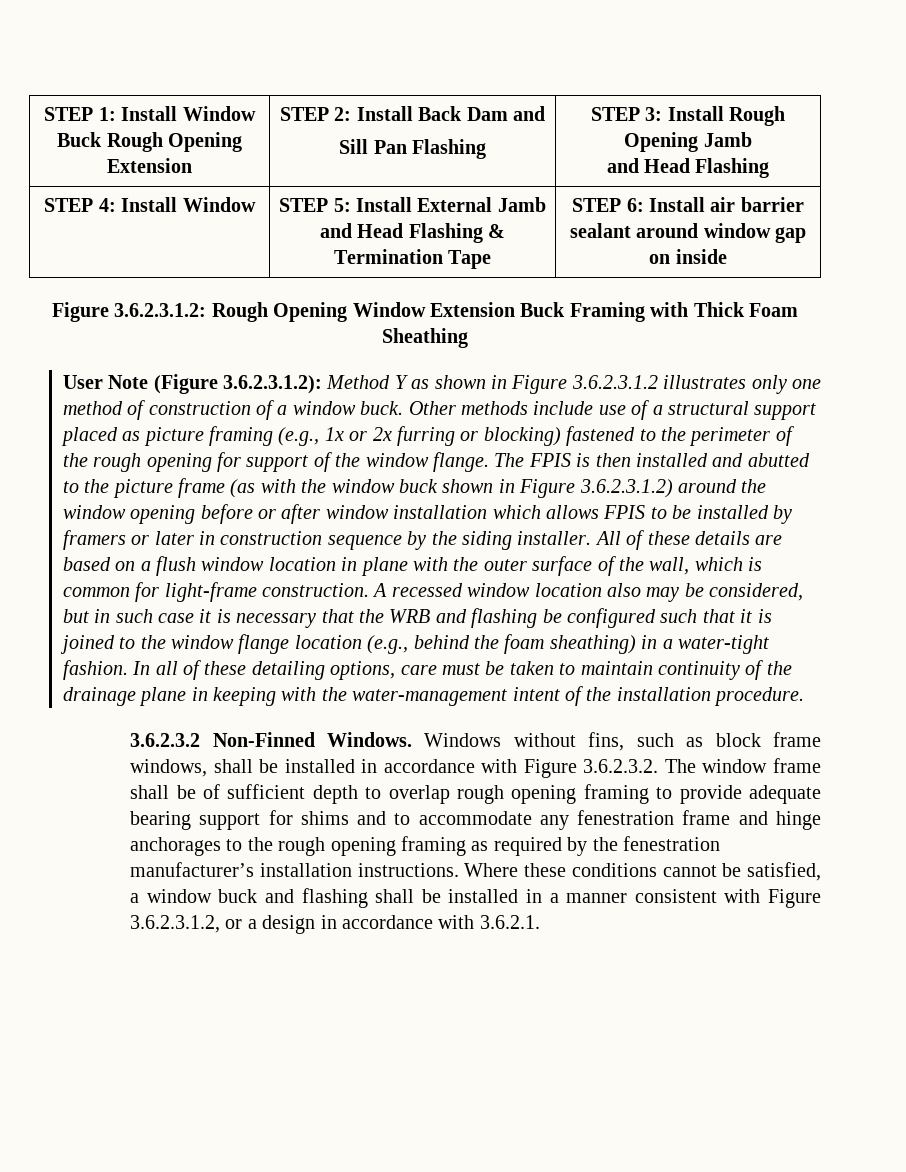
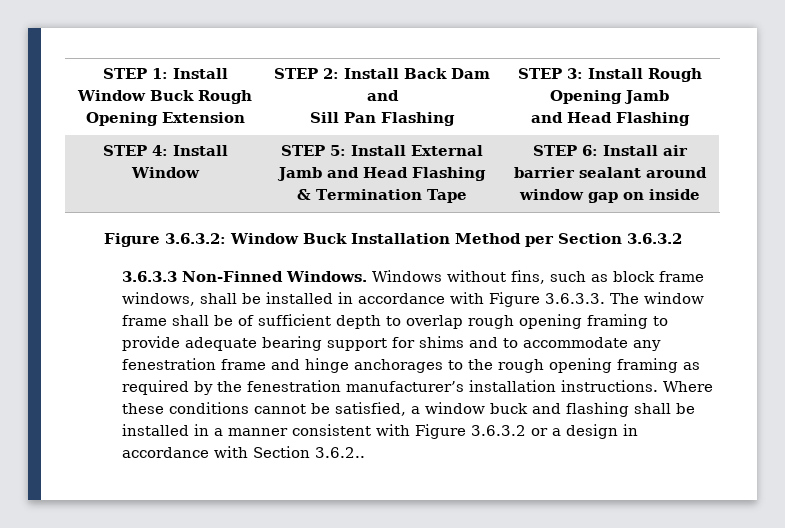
[114,302,798,322] [382,328,468,348] [62,374,821,394] [62,400,817,420] [60,426,794,446] [62,452,810,472] [62,478,767,498] [62,504,792,524] [62,530,783,550] [62,556,763,576] [62,582,804,602] [62,608,772,628] [59,634,769,654] [62,660,792,680] [62,686,805,706] [130,733,201,747] 3.6.2.3.1.2: Rough Opening Window Extension Buck Framing with Thick Foam Sheathing // User Note (Figure 3.6.2.3.1.2): Method Y as shown in Figure 3.6.2.3.1.2 illustrates only one method of construction of a window buck. Other methods include use of a structural support placed as picture framing (e.g., 1x or 2x furring or blocking) fastened to the perimeter of the rough opening for support of the window flange. The FPIS is then installed and abutted to the picture frame (as with the window buck shown in Figure 3.6.2.3.1.2) around the window opening before or after window installation which allows FPIS to be installed by framers or later in construction sequence by the siding installer. All of these details are based on a flush window location in plane with the outer surface of the wall, which is common for light-frame construction. A recessed window location also may be considered, but in such case it is necessary that the WRB and flashing be configured such that it is joined to the window flange location (e.g., behind the foam sheathing) in a water-tight fashion. In all of these detailing options, care must be taken to maintain continuity of the drainage plane in keeping with the water-management intent of the installation procedure. // 3.6.2.3.2 -> [164,233,682,247] [122,271,178,282] 3.6.3.2: Window Buck Installation Method per Section 3.6.3.2 // 3.6.3.3
[583,759,659,773] 3.6.2.3.2. -> [545,293,606,304] 3.6.3.3.
[130,915,221,933] 3.6.2.3.1.2, -> [471,425,527,436] 3.6.3.2
[479,915,540,929] 3.6.2.1. -> [253,446,366,458] Section 3.6.2..

